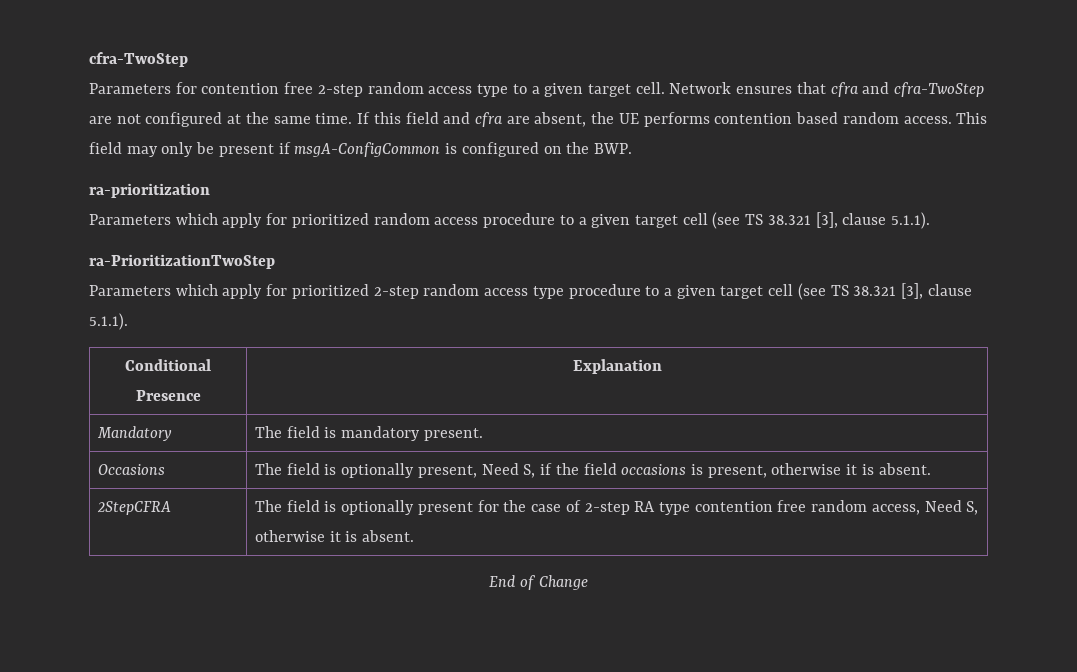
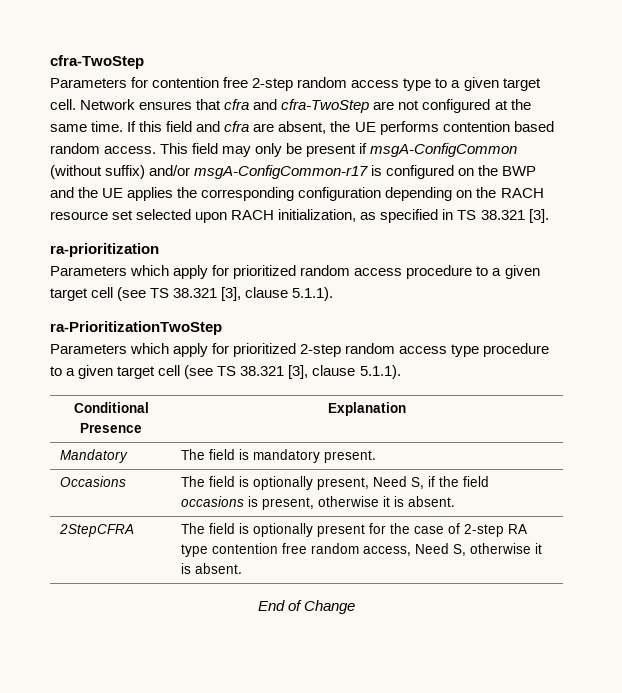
[445,142,632,157] is configured on the BWP. -> [50,165,537,179] [50,187,544,201] [50,209,549,223] (without suffix) and/or msgA-ConfigCommon-r17 is configured on the BWP and the UE applies the corresponding configuration depending on the RACH resource set selected upon RACH initialization, as specified in TS 38.321 [3].

